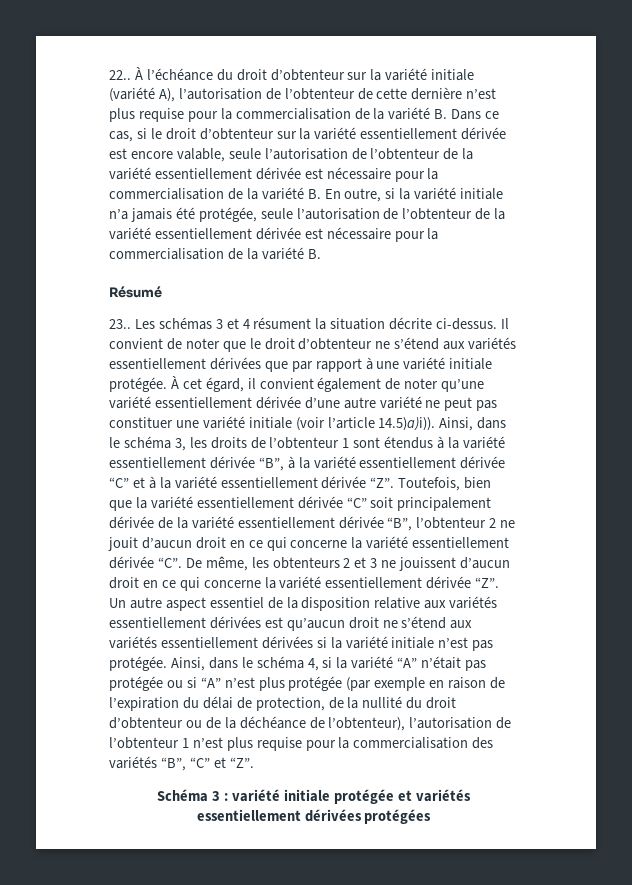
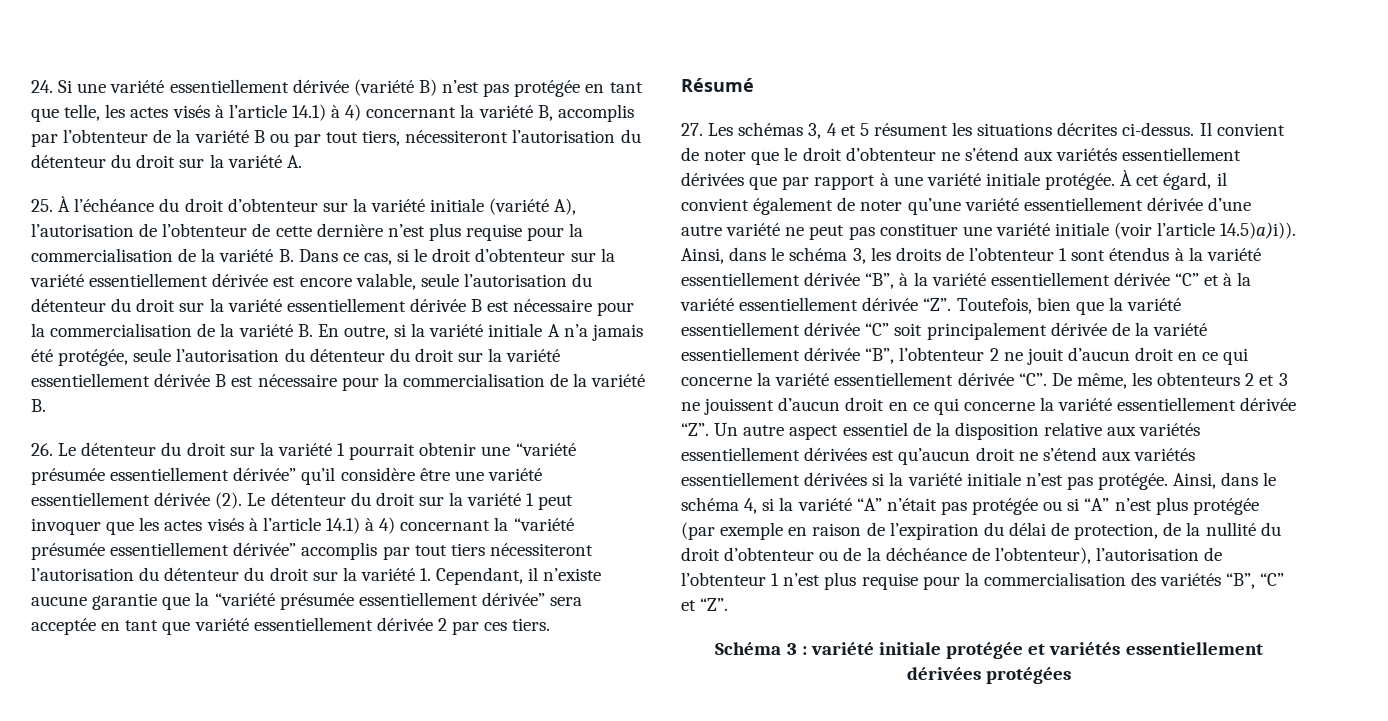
[109,70,131,80] 22.. -> [31,79,643,97] [31,104,634,122] [31,129,641,147] [31,154,302,168] [31,199,53,212] 24. Si une variété essentiellement dérivée (variété B) n’est pas protégée en tant que telle, les actes visés à l’article 14.1) à 4) concernant la variété B, accomplis par l’obtenteur de la variété B ou par tout tiers, nécessiteront l’autorisation du détenteur du droit sur la variété A. // 25.
[351,148,474,160] [109,167,301,180] de l’obtenteur de la variété essentiellement dérivée -> [572,273,593,287] [31,298,483,312] du détenteur du droit sur la variété essentiellement dérivée B
(504, 194) none -> [547,324,560,337] A
[383,208,506,220] [109,227,439,242] [109,247,321,260] de l’obtenteur de la variété essentiellement dérivée est nécessaire pour la commercialisation de la variété B. -> [284,348,561,362] [31,373,646,391] [31,399,46,412] [31,442,576,460] [31,467,542,485] [31,492,574,510] [31,517,574,535] [31,542,593,560] [31,567,602,585] [31,592,583,610] [31,617,551,635] du détenteur du droit sur la variété essentiellement dérivée B est nécessaire pour la commercialisation de la variété B. // 26. Le détenteur du droit sur la variété 1 pourrait obtenir une “variété présumée essentiellement dérivée” qu’il considère être une variété essentiellement dérivée (2). Le détenteur du droit sur la variété 1 peut invoquer que les actes visés à l’article 14.1) à 4) concernant la “variété présumée essentiellement dérivée” accomplis par tout tiers nécessiteront l’autorisation du détenteur du droit sur la variété 1. Cependant, il n’existe aucune garantie que la “variété présumée essentiellement dérivée” sera acceptée en tant que variété essentiellement dérivée 2 par ces tiers.
[109,319,131,329] 23.. -> [681,123,703,136] 27.
[215,317,433,330] 3 et 4 résument la situation décrite -> [808,122,1118,139] 3, 4 et 5 résument les situations décrites

